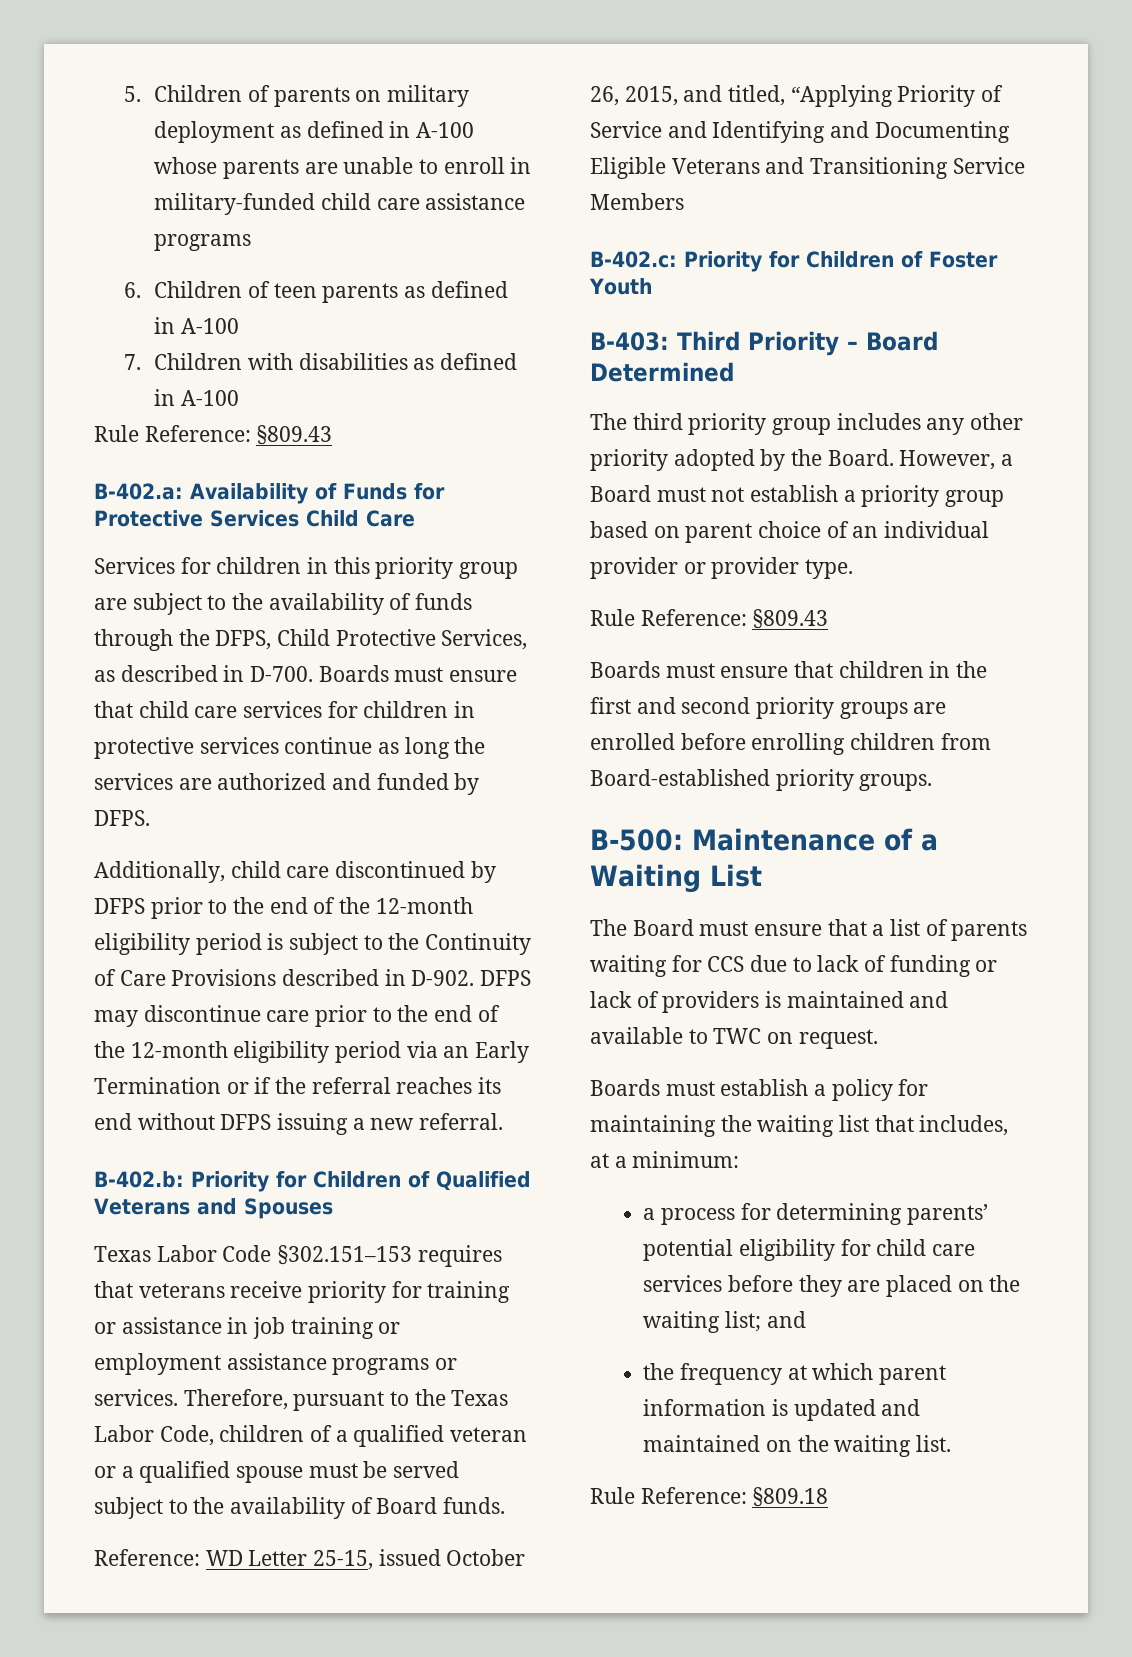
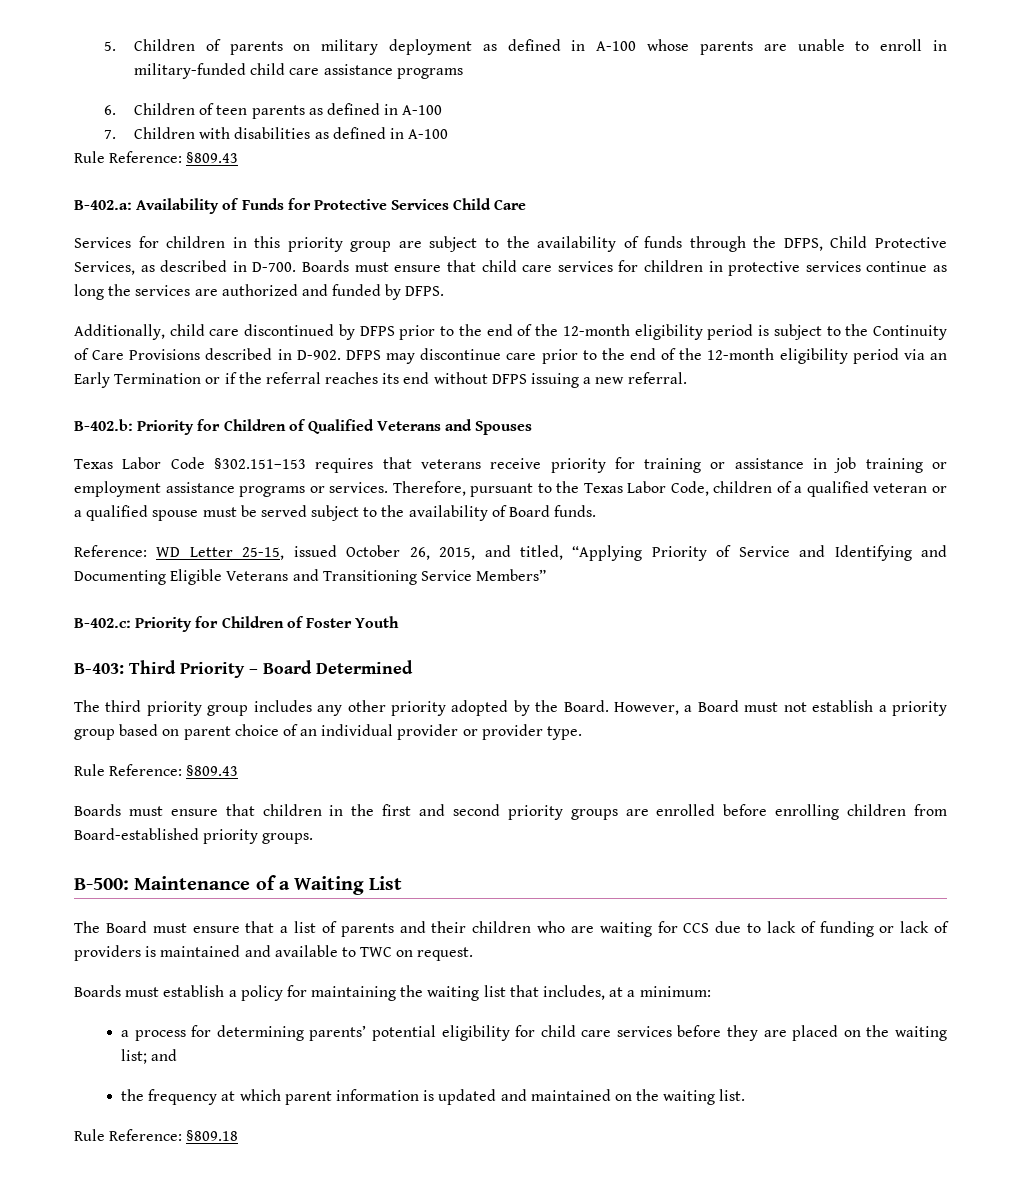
[590,193,684,210] Members -> [476,569,547,581] Members”
(1028, 931) none -> [399,921,594,933] and their children who are

